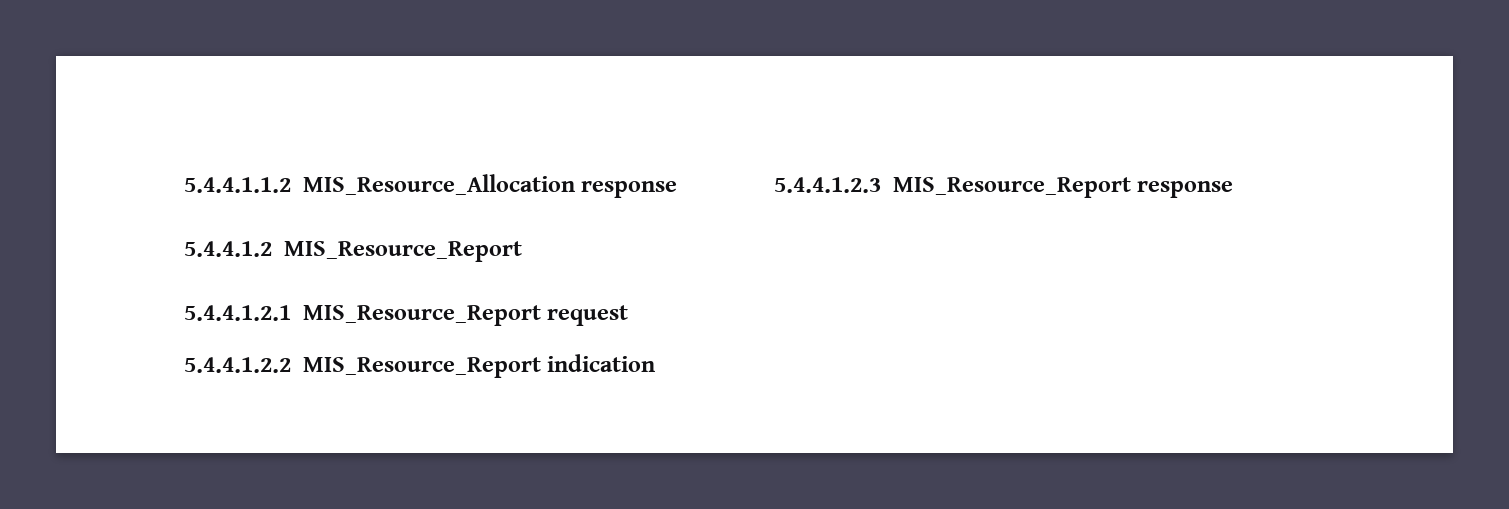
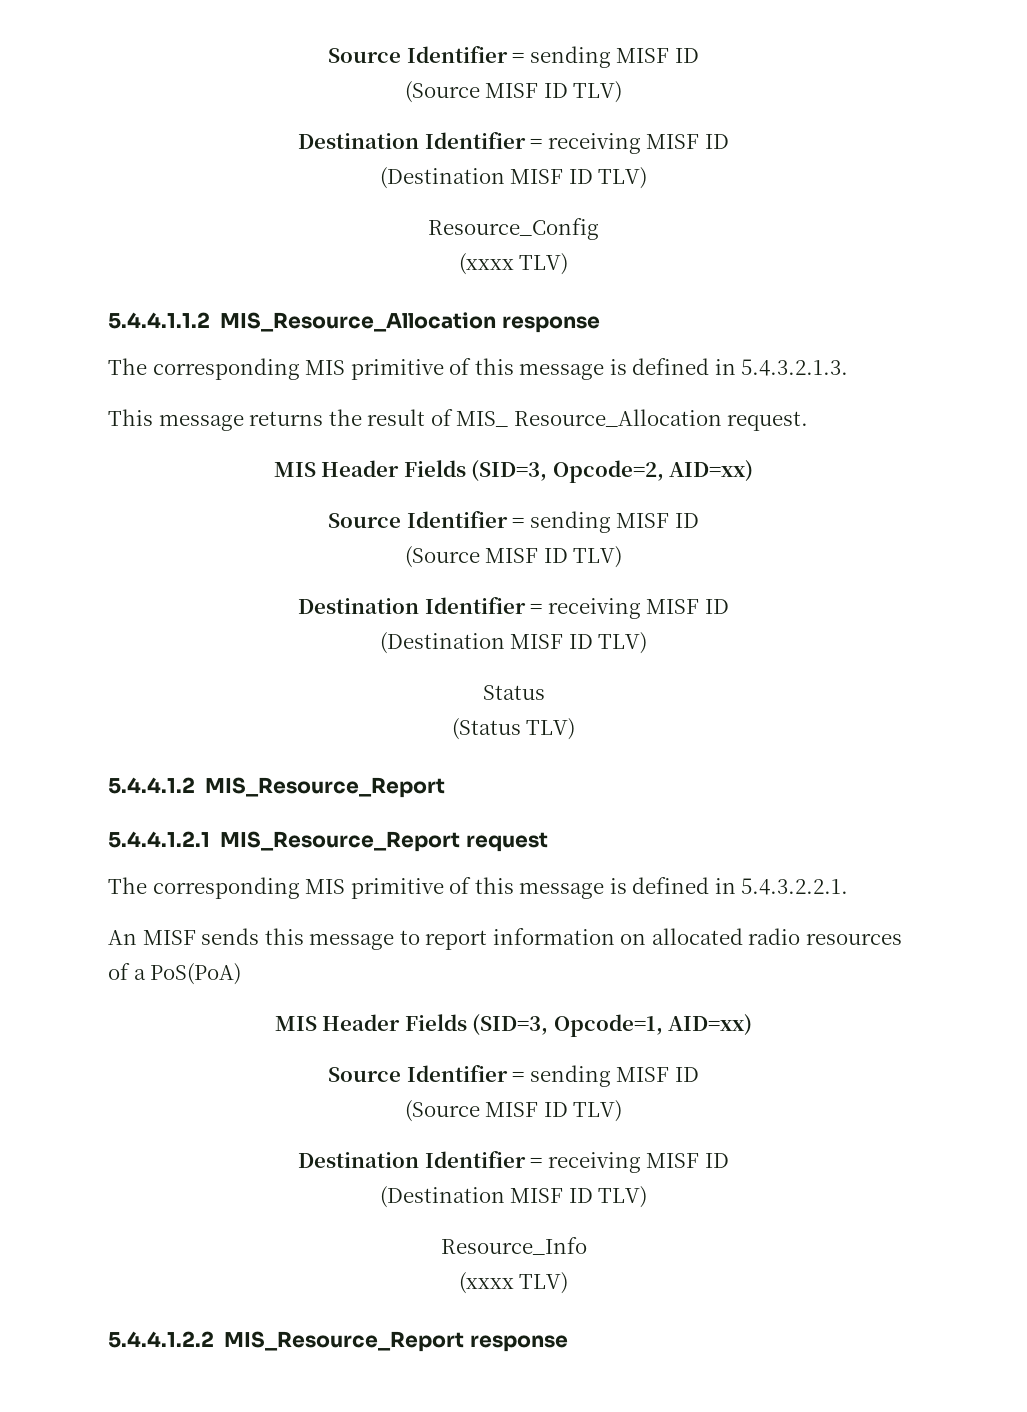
[184,174,678,198] 5.4.4.1.1.2 MIS_Resource_Allocation response -> [328,46,699,68] [404,81,623,103] [298,132,729,154] [379,167,648,189] [428,218,599,240] [458,253,569,275] [108,312,600,333] [108,358,849,380] [108,409,809,431] [273,460,754,483] [328,511,699,533] [404,546,623,568] [298,597,729,619] [379,632,648,654] [482,685,545,700] [451,718,576,740] Source Identifier = sending MISF ID // (Source MISF ID TLV) // Destination Identifier = receiving MISF ID // (Destination MISF ID TLV) // Resource_Config // (xxxx TLV) // 5.4.4.1.1.2 MIS_Resource_Allocation response // The corresponding MIS primitive of this message is defined in 5.4.3.2.1.3. // This message returns the result of MIS_ Resource_Allocation request. // MIS Header Fields (SID=3, Opcode=2, AID=xx) // Source Identifier = sending MISF ID // (Source MISF ID TLV) // Destination Identifier = receiving MISF ID // (Destination MISF ID TLV) // Status // (Status TLV)
[184,354,656,378] [774,177,881,193] 5.4.4.1.2.2 MIS_Resource_Report indication // 5.4.4.1.2.3 -> [108,877,849,899] [108,928,902,950] [108,963,242,985] [274,1014,753,1037] [328,1065,699,1087] [404,1100,623,1122] [298,1151,729,1173] [379,1186,648,1208] [440,1237,587,1255] [458,1272,569,1294] [108,1331,214,1348] The corresponding MIS primitive of this message is defined in 5.4.3.2.2.1. // An MISF sends this message to report information on allocated radio resources of a PoS(PoA) // MIS Header Fields (SID=3, Opcode=1, AID=xx) // Source Identifier = sending MISF ID // (Source MISF ID TLV) // Destination Identifier = receiving MISF ID // (Destination MISF ID TLV) // Resource_Info // (xxxx TLV) // 5.4.4.1.2.2

